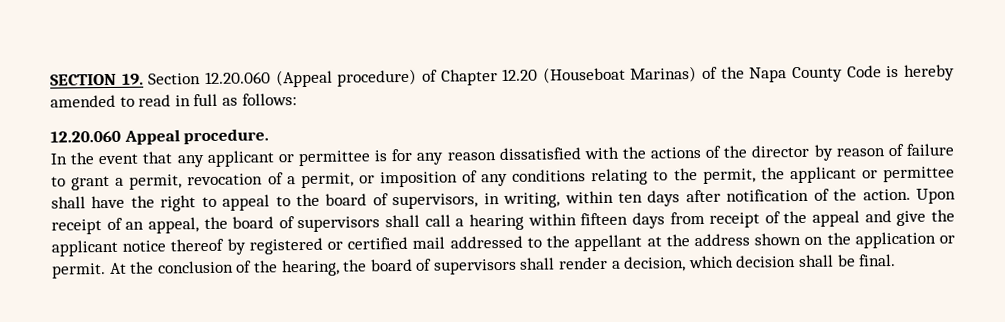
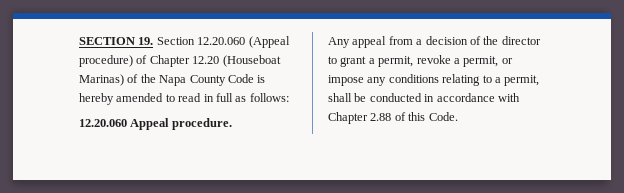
[50,143,954,168] In the event that any applicant or permittee is for any reason dissatisfied with the actions of the director by reason of failure -> [328,36,541,48] Any appeal from a decision of the director
[187,172,284,186] revocation of -> [416,55,451,64] revoke
[379,170,478,188] imposition of -> [328,75,364,86] impose
[673,166,956,184] [51,188,957,212] [51,209,955,235] [51,231,956,257] [52,254,897,279] the permit, the applicant or permittee shall have the right to appeal to the board of supervisors, in writing, within ten days after notification of the action. Upon receipt of an appeal, the board of supervisors shall call a hearing within fifteen days from receipt of the appeal and give the applicant notice thereof by registered or certified mail addressed to the appellant at the address shown on the application or permit. At the conclusion of the hearing, the board of supervisors shall render a decision, which decision shall be final. -> [494,75,540,86] [328,93,520,102] [328,112,458,124] a permit, shall be conducted in accordance with Chapter 2.88 of this Code.

